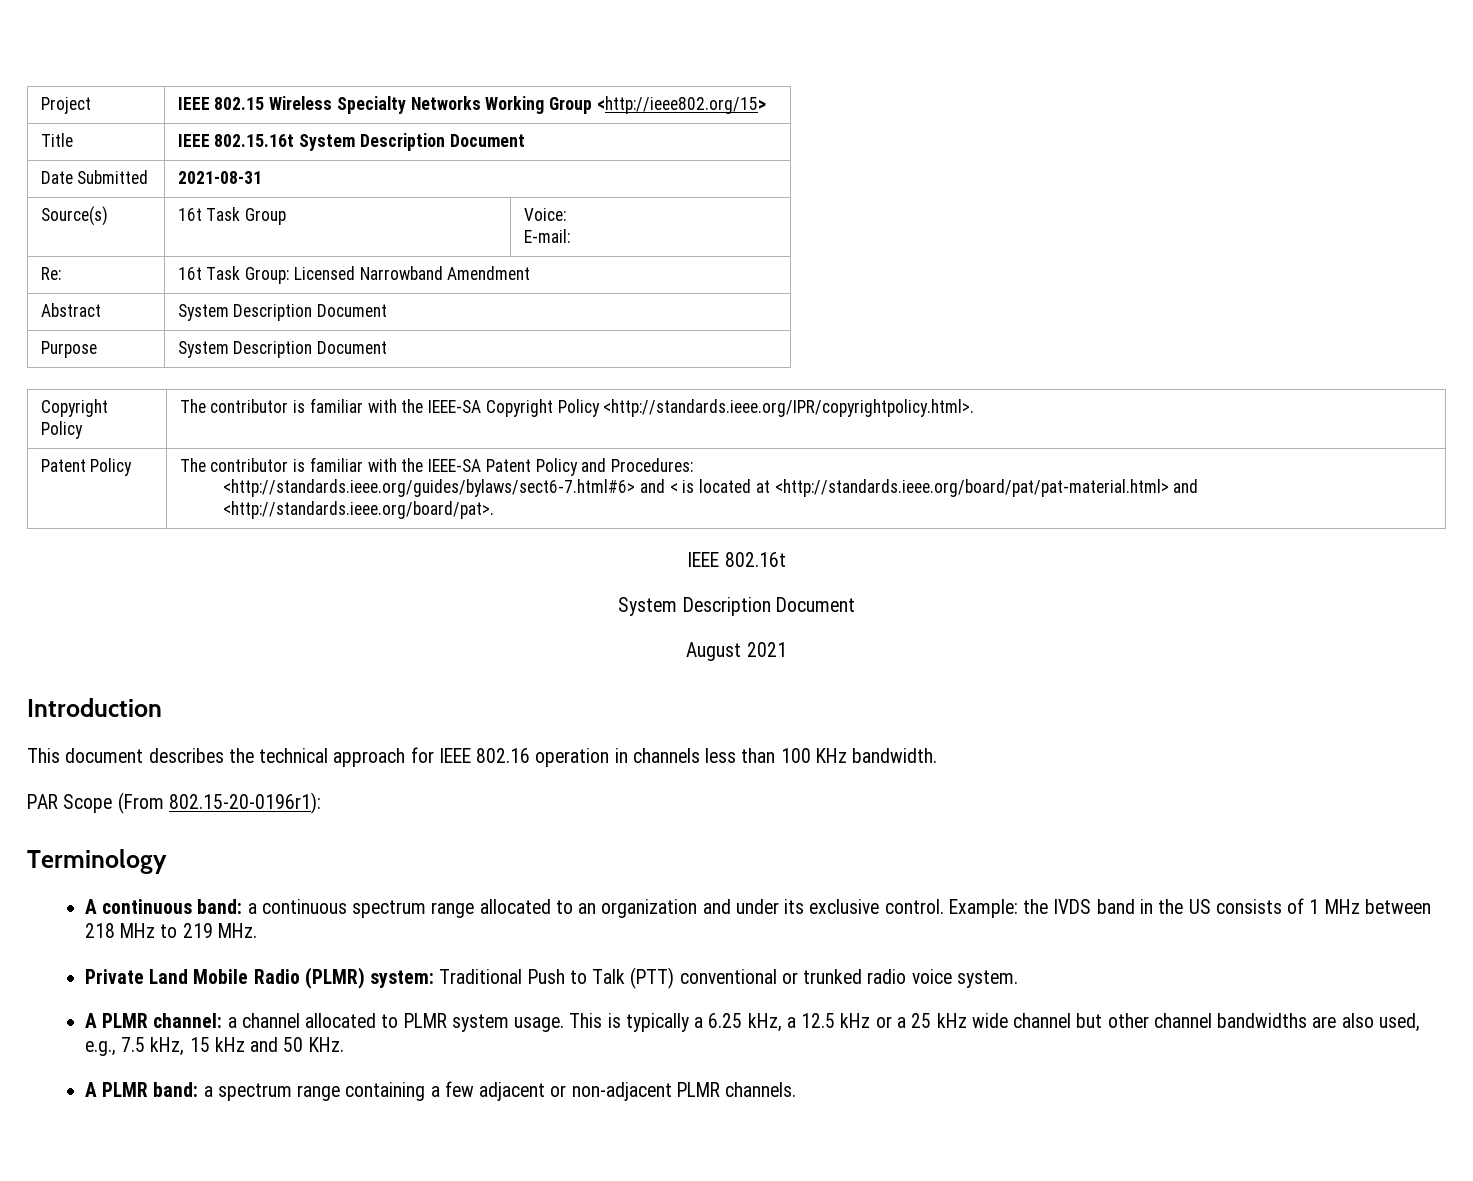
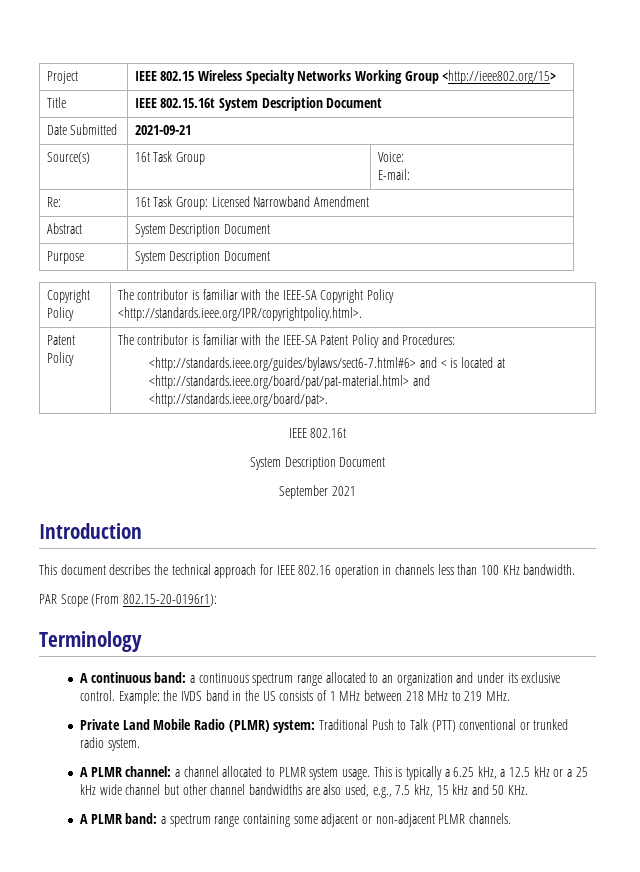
[177,171,262,184] 2021-08-31 -> [134,125,191,135] 2021-09-21
[686,642,742,661] August -> [279,485,329,499] September
[911,969,952,984] voice -> (105, 742) none
[430,1081,474,1097] a few -> [293,816,318,824] some

